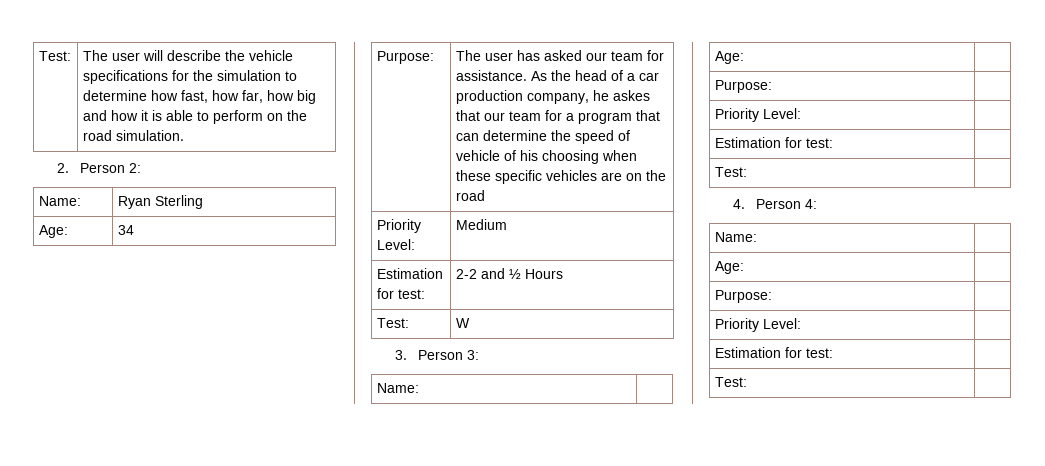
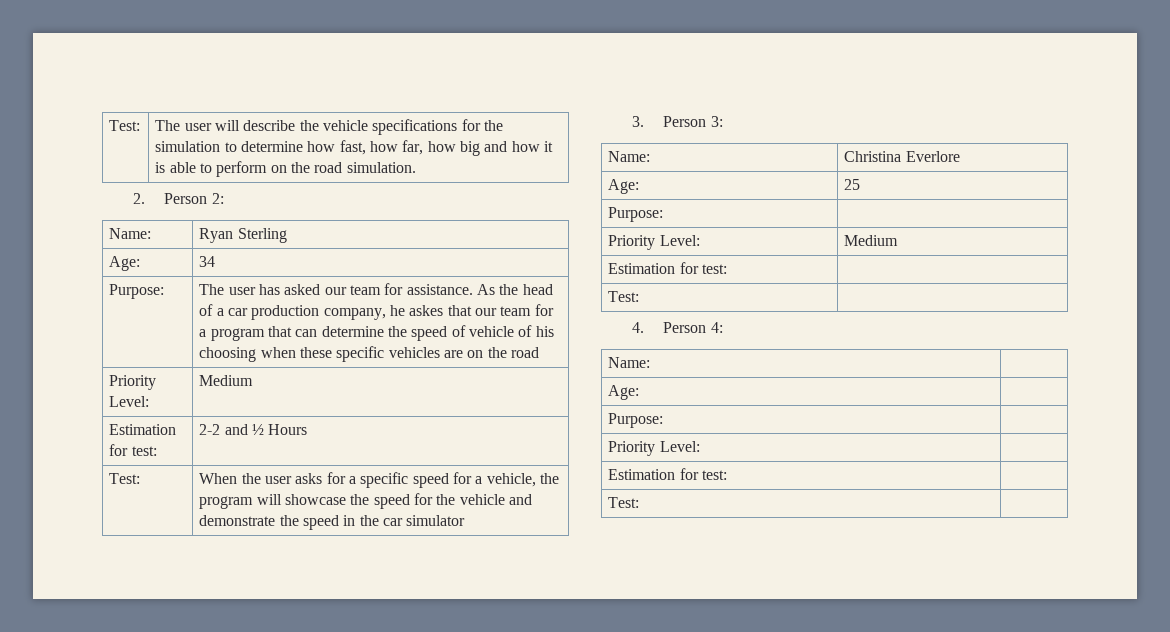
[455,318,470,328] W -> [199,472,559,488] [199,493,532,509] [199,515,466,530] When the user asks for a specific speed for a vehicle, the program will showcase the speed for the vehicle and demonstrate the speed in the car simulator
[714,51,744,64] [714,80,772,93] [714,108,801,122] // Age: | // Purpose: | // Priority Level: | -> [844,151,960,162] [608,179,640,194] [844,179,861,190] [608,207,664,222] [608,235,700,250] [844,235,899,246] Christina Everlore // Age: | 25 // Purpose: | // Priority Level: | Medium

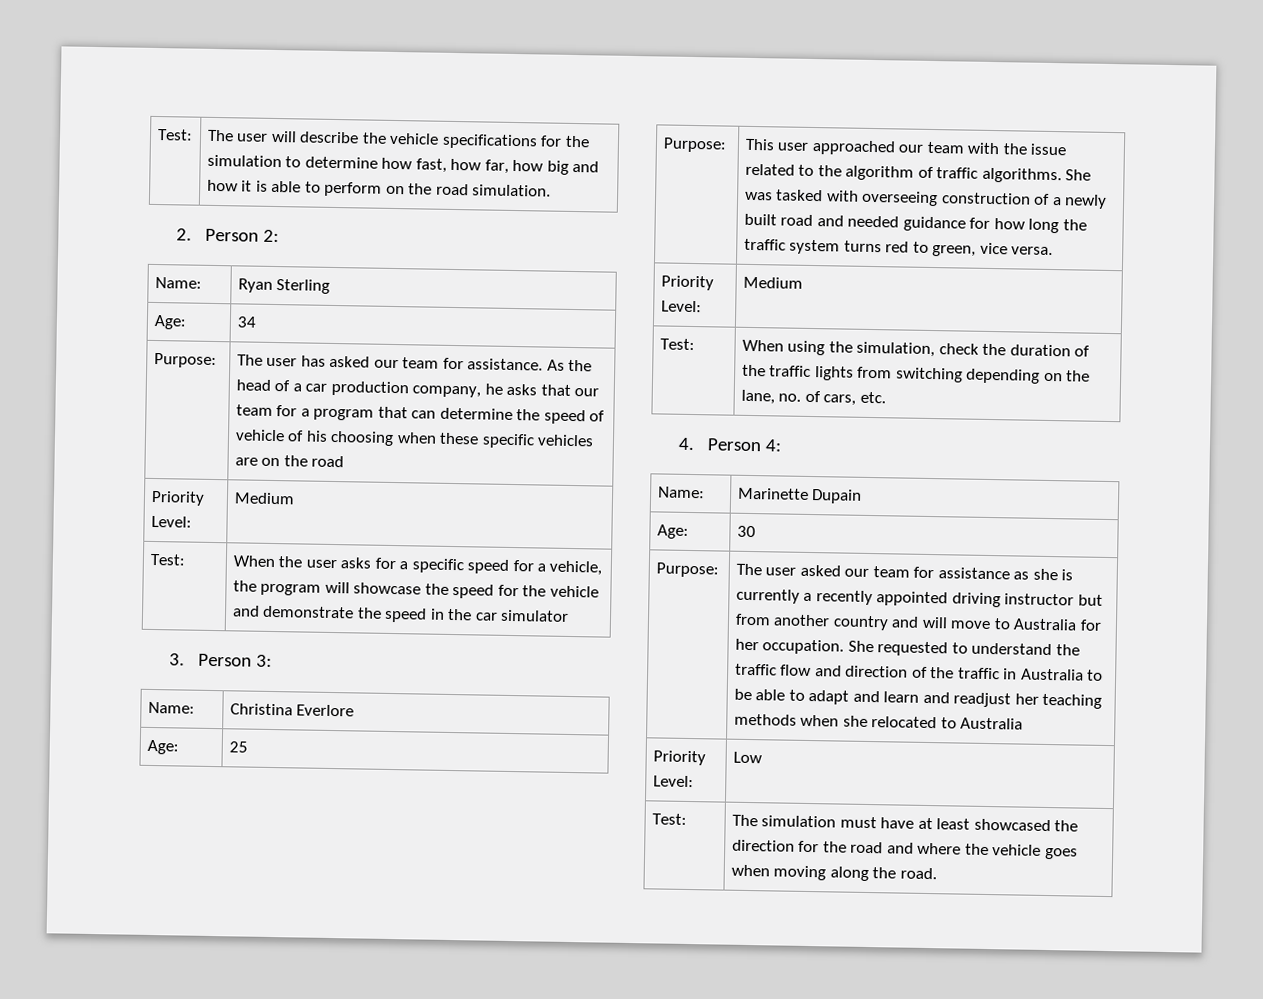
[409,305,444,316] askes -> [506,383,538,396] asks
[109,424,177,435] [109,444,157,456] [199,424,308,435] // Estimation for test: | 2-2 and ½ Hours -> (295, 498) none
[608,235,700,250] [844,235,899,246] [608,262,728,274] [608,291,640,302] // Priority Level: | Medium // Estimation for test: | // Test: | -> [744,138,1068,156] [744,163,1092,184] [744,189,1108,209] [743,213,1087,234] [743,238,1054,257] [660,275,714,291] [660,300,702,313] [742,276,803,289] [659,338,695,351] [741,339,1091,358] [741,364,1091,384] [740,389,886,406] This user approached our team with the issue related to the algorithm of traffic algorithms. She was tasked with overseeing construction of a newly built road and needed guidance for how long the traffic system turns red to green, vice versa. // Priority Level: | Medium // Test: | When using the simulation, check the duration of the traffic lights from switching depending on the lane, no. of cars, etc.
[608,385,640,400] [608,413,664,428] [608,441,700,456] [608,468,728,480] [608,497,640,508] // Age: | // Purpose: | // Priority Level: | // Estimation for test: | // Test: | -> [737,487,863,504] [656,524,689,539] [736,525,756,538] [655,562,719,578] [735,563,1073,581] [735,588,1103,608] [734,613,1102,631] [734,638,1080,657] [734,663,1103,681] [733,688,1102,709] [733,713,1024,730] [652,750,706,766] [652,775,694,788] [732,751,762,764] [651,813,687,825] [731,814,1079,832] [731,839,1078,860] [730,864,937,882] Marinette Dupain // Age: | 30 // Purpose: | The user asked our team for assistance as she is currently a recently appointed driving instructor but from another country and will move to Australia for her occupation. She requested to understand the traffic flow and direction of the traffic in Australia to be able to adapt and learn and readjust her teaching methods when she relocated to Australia // Priority Level: | Low // Test: | The simulation must have at least showcased the direction for the road and where the vehicle goes when moving along the road.

